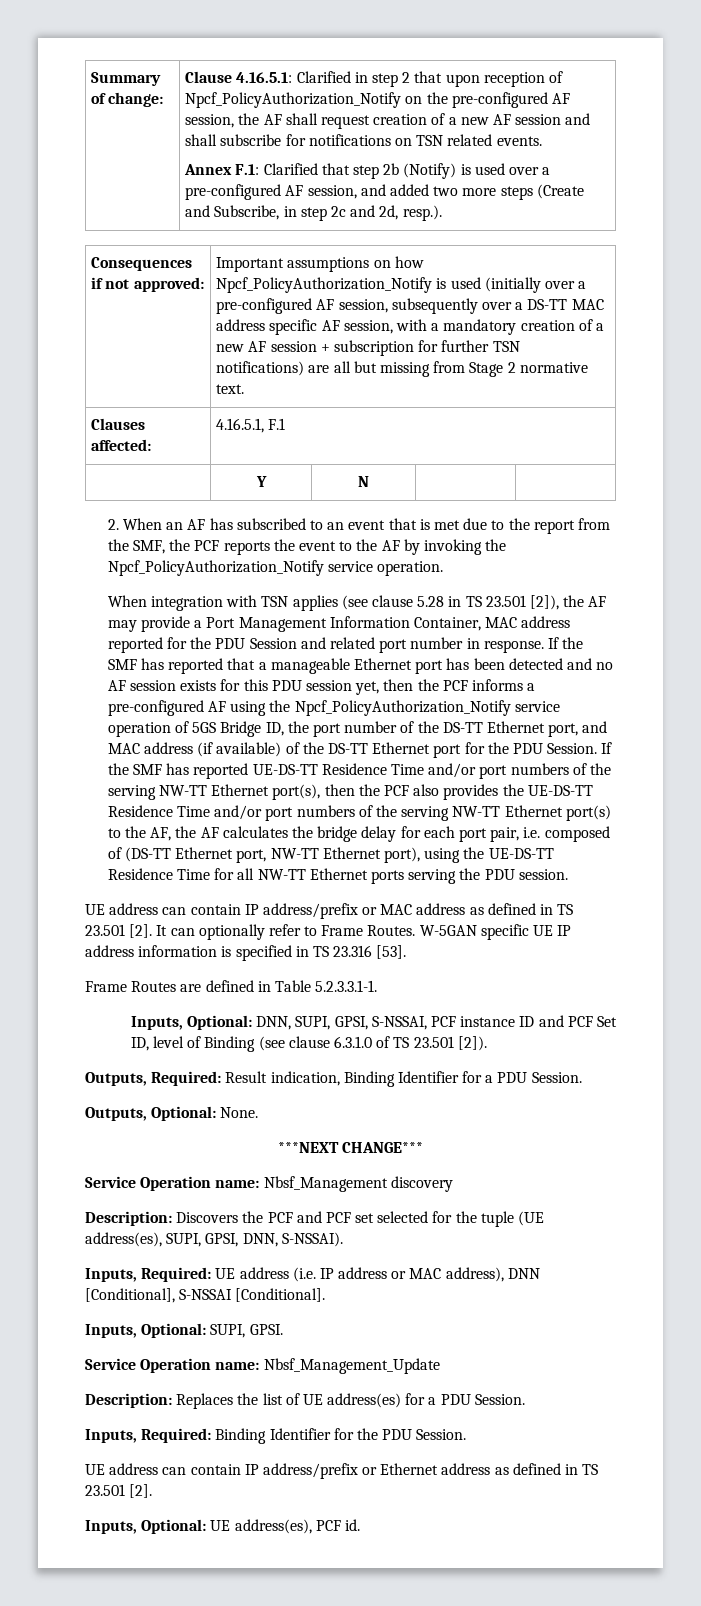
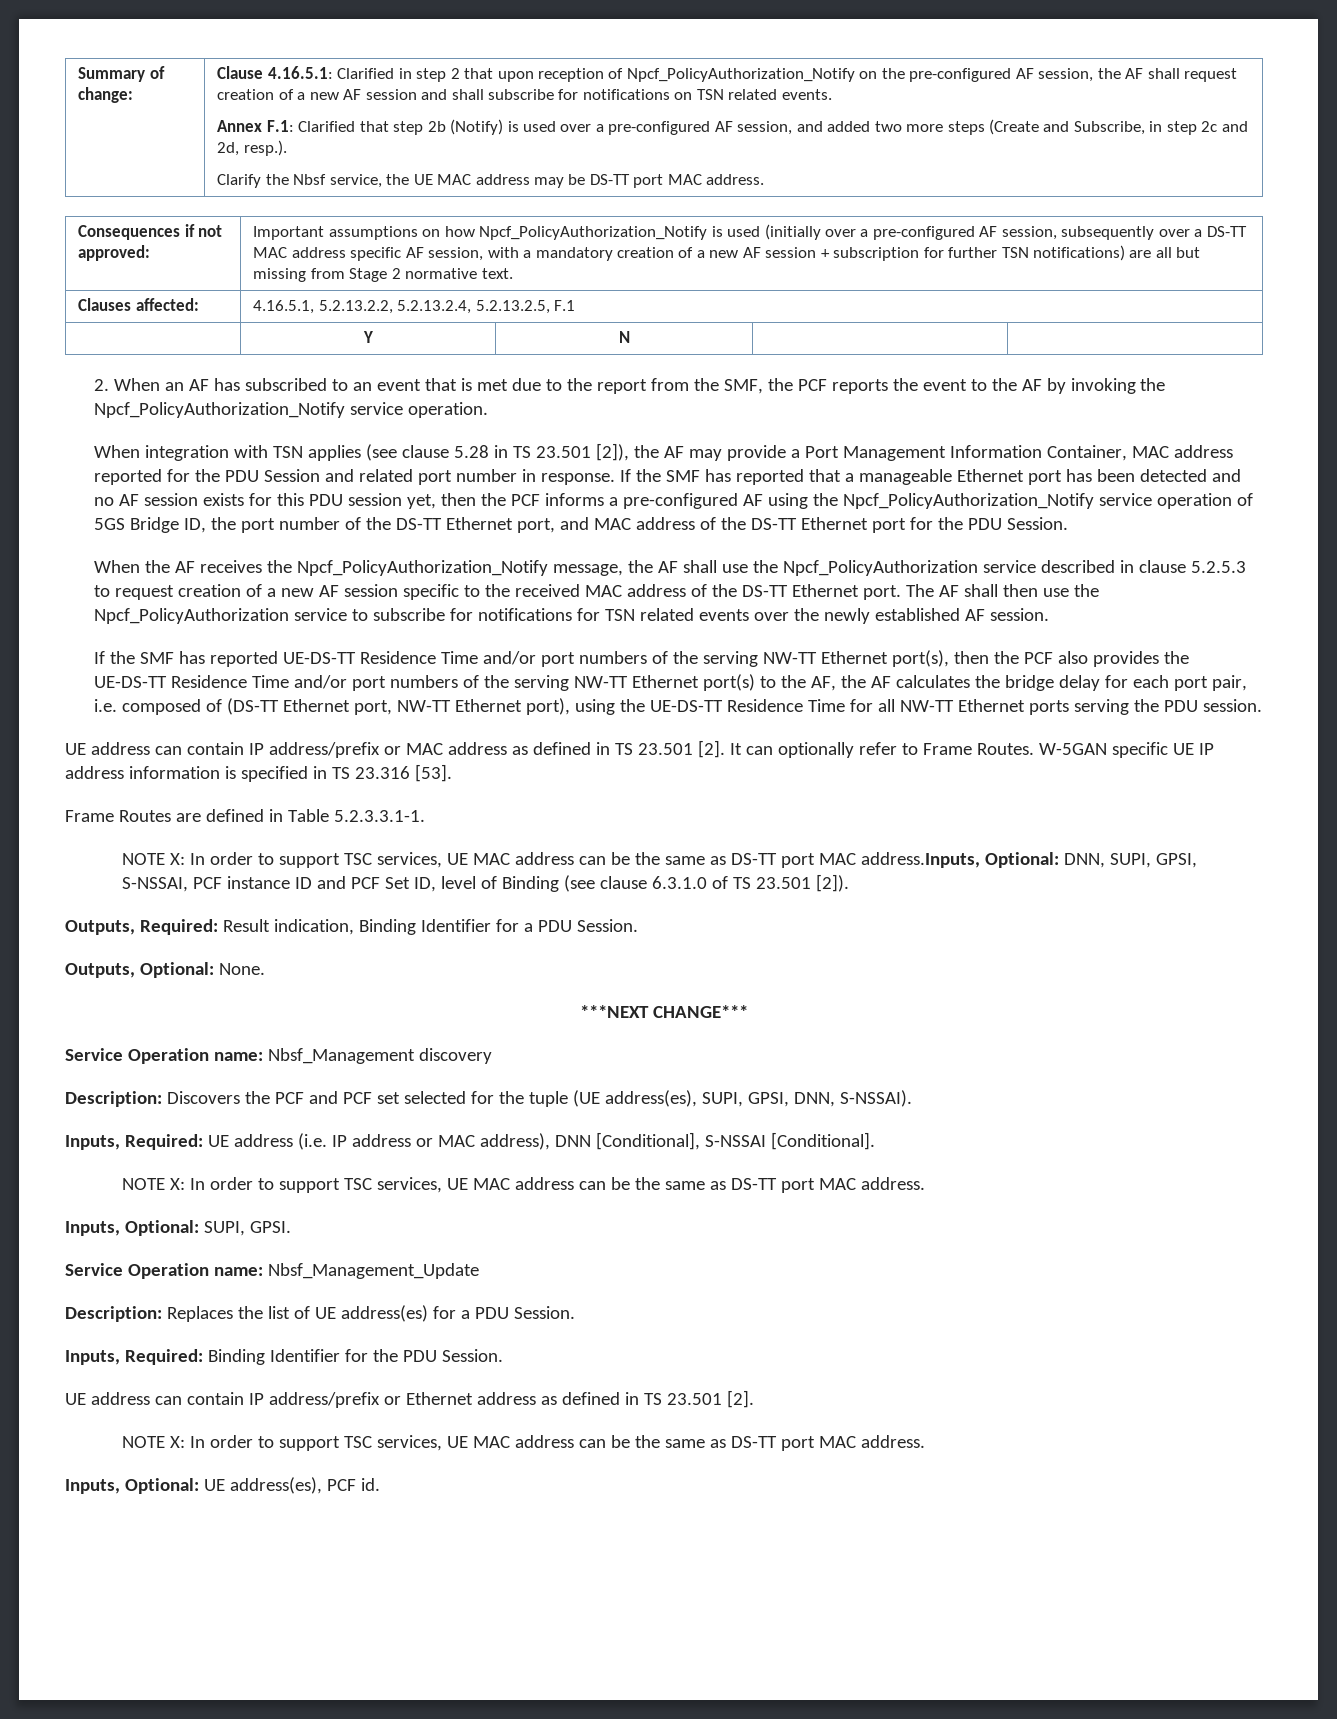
(442, 213) none -> [217,174,765,188] // Clarify the Nbsf service, the UE MAC address may be DS-TT port MAC address.
(265, 425) none -> [318,300,550,314] 5.2.13.2.2, 5.2.13.2.4, 5.2.13.2.5,
[197,742,282,757] (if available) -> (695, 523) none
(598, 748) none -> [93,560,1246,576] [93,584,1099,600] [93,608,1049,624] // When the AF receives the Npcf_PolicyAuthorization_Notify message, the AF shall use the Npcf_PolicyAuthorization service described in clause 5.2.5.3 to request creation of a new AF session specific to the received MAC address of the DS-TT Ethernet port. The AF shall then use the Npcf_PolicyAuthorization service to subscribe for notifications for TSN related events over the newly established AF session. //
[130,1016,183,1030] Inputs, -> [122,852,981,868] NOTE X: In order to support TSC services, UE MAC address can be the same as DS-TT port MAC address.Inputs,
(326, 1295) none -> [122,1177,926,1193] // NOTE X: In order to support TSC services, UE MAC address can be the same as DS-TT port MAC address.
(153, 1491) none -> [122,1435,926,1451] // NOTE X: In order to support TSC services, UE MAC address can be the same as DS-TT port MAC address.

